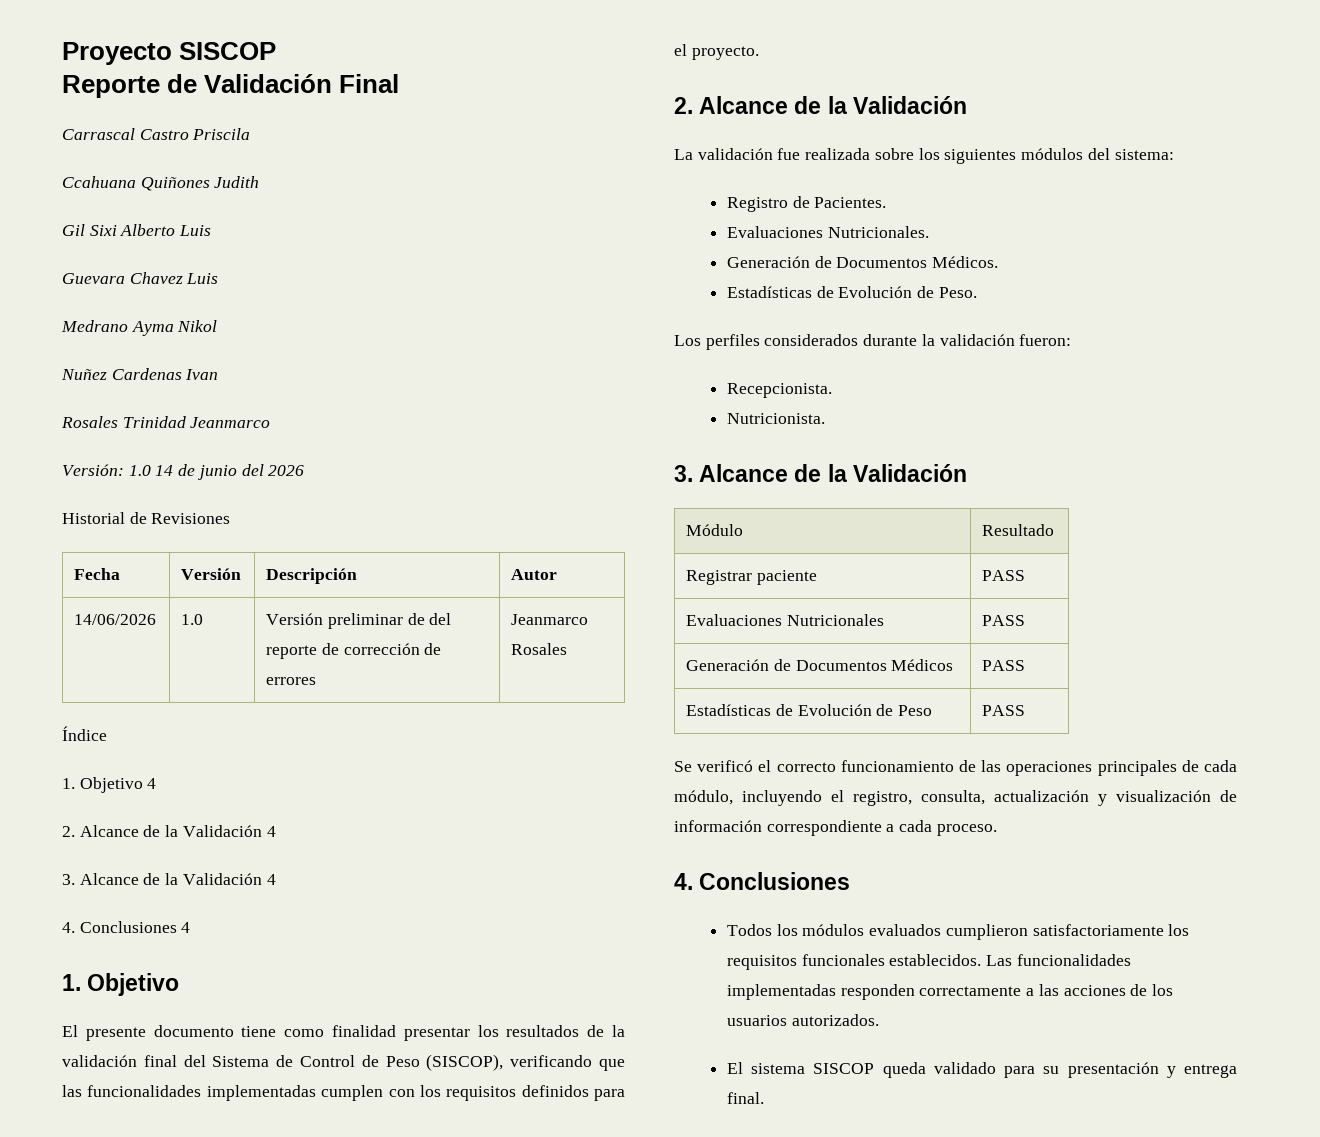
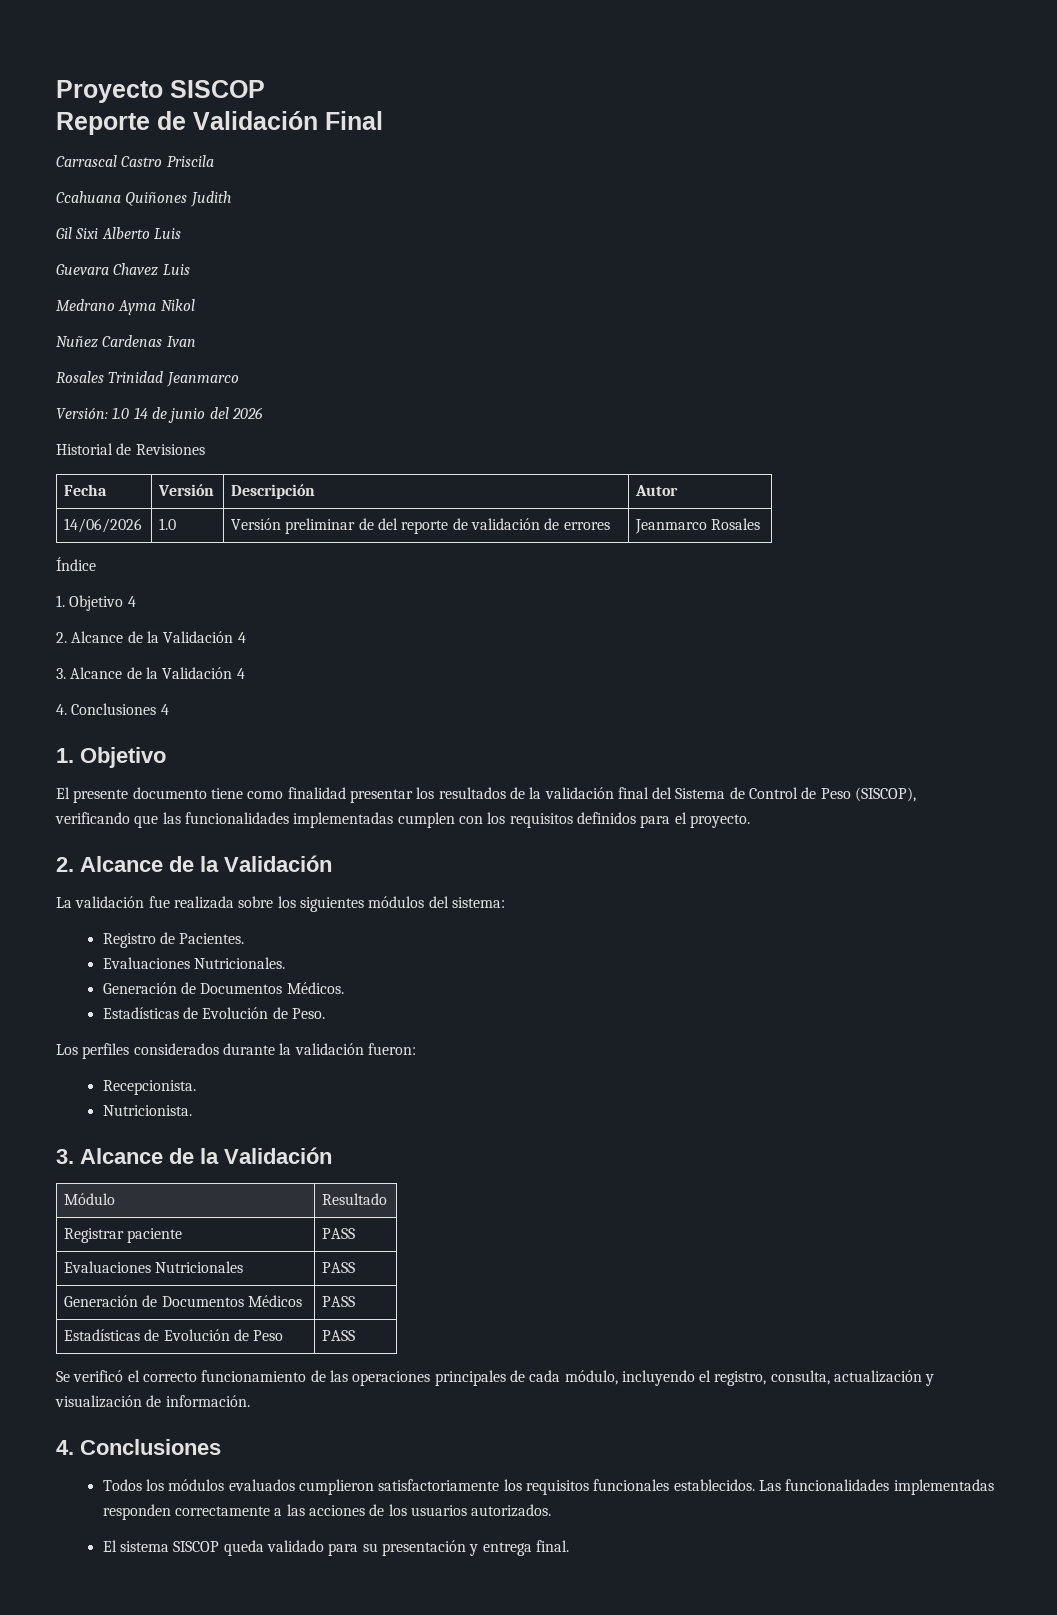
[343,643,420,655] corrección -> [470,518,540,530] validación
[674,820,997,836] información correspondiente a cada proceso. -> [165,1395,250,1407] información.

